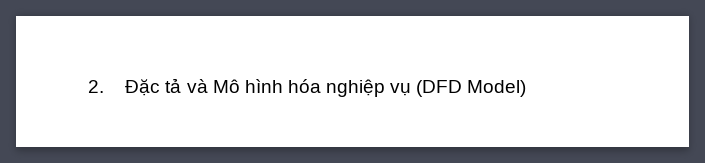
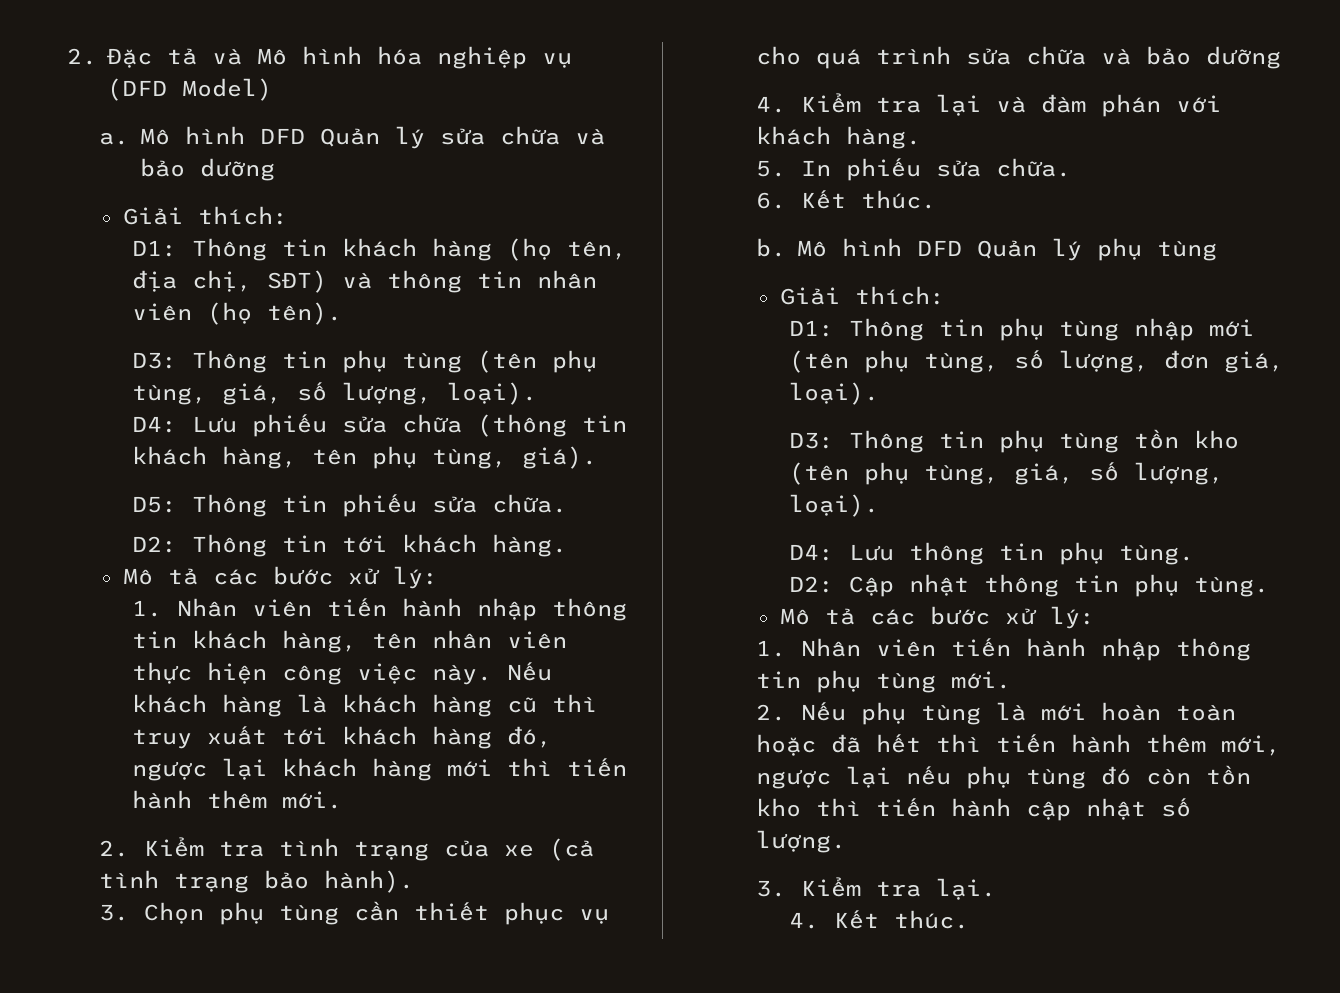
(527, 88) none -> [99,126,605,149] [139,158,275,181] [122,206,288,225] [131,238,627,261] [131,270,597,293] [131,302,342,325] [131,350,597,373] [131,382,537,405] [131,414,627,437] [131,446,597,469] [131,494,567,517] [131,534,567,557] [122,566,438,589] [131,598,627,621] [131,630,567,653] [131,662,552,685] [131,694,597,717] [131,726,552,749] [131,758,627,781] [131,790,342,809] [99,837,595,861] [99,870,415,893] [99,901,610,925] [756,46,1282,69] [756,93,1222,117] [756,126,922,149] [756,158,1072,181] [756,190,937,209] [756,238,1217,261] [779,286,945,305] [788,318,1254,341] [788,350,1284,373] [788,382,879,405] [788,429,1239,453] [788,462,1224,485] [788,494,879,517] [788,542,1194,565] [788,574,1269,597] [779,606,1095,629] [756,638,1252,661] [756,670,1012,693] [756,702,1237,725] [756,734,1282,756] [756,765,1252,789] [756,798,1192,821] [756,830,847,853] [756,877,997,900] [788,910,969,929] // a. Mô hình DFD Quản lý sửa chữa và bảo dưỡng // Giải thích: // D1: Thông tin khách hàng (họ tên, địa chị, SĐT) và thông tin nhân viên (họ tên). // D3: Thông tin phụ tùng (tên phụ tùng, giá, số lượng, loại). // D4: Lưu phiếu sửa chữa (thông tin khách hàng, tên phụ tùng, giá). // D5: Thông tin phiếu sửa chữa. // D2: Thông tin tới khách hàng. // Mô tả các bước xử lý: // 1. Nhân viên tiến hành nhập thông tin khách hàng, tên nhân viên thực hiện công việc này. Nếu khách hàng là khách hàng cũ thì truy xuất tới khách hàng đó, ngược lại khách hàng mới thì tiến hành thêm mới. // 2. Kiểm tra tình trạng của xe (cả tình trạng bảo hành). // 3. Chọn phụ tùng cần thiết phục vụ cho quá trình sửa chữa và bảo dưỡng // 4. Kiểm tra lại và đàm phán với khách hàng. // 5. In phiếu sửa chữa. // 6. Kết thúc. // b. Mô hình DFD Quản lý phụ tùng // Giải thích: // D1: Thông tin phụ tùng nhập mới (tên phụ tùng, số lượng, đơn giá, loại). // D3: Thông tin phụ tùng tồn kho (tên phụ tùng, giá, số lượng, loại). // D4: Lưu thông tin phụ tùng. // D2: Cập nhật thông tin phụ tùng. // Mô tả các bước xử lý: // 1. Nhân viên tiến hành nhập thông tin phụ tùng mới. // 2. Nếu phụ tùng là mới hoàn toàn hoặc đã hết thì tiến hành thêm mới, ngược lại nếu phụ tùng đó còn tồn kho thì tiến hành cập nhật số lượng. // 3. Kiểm tra lại. // 4. Kết thúc.

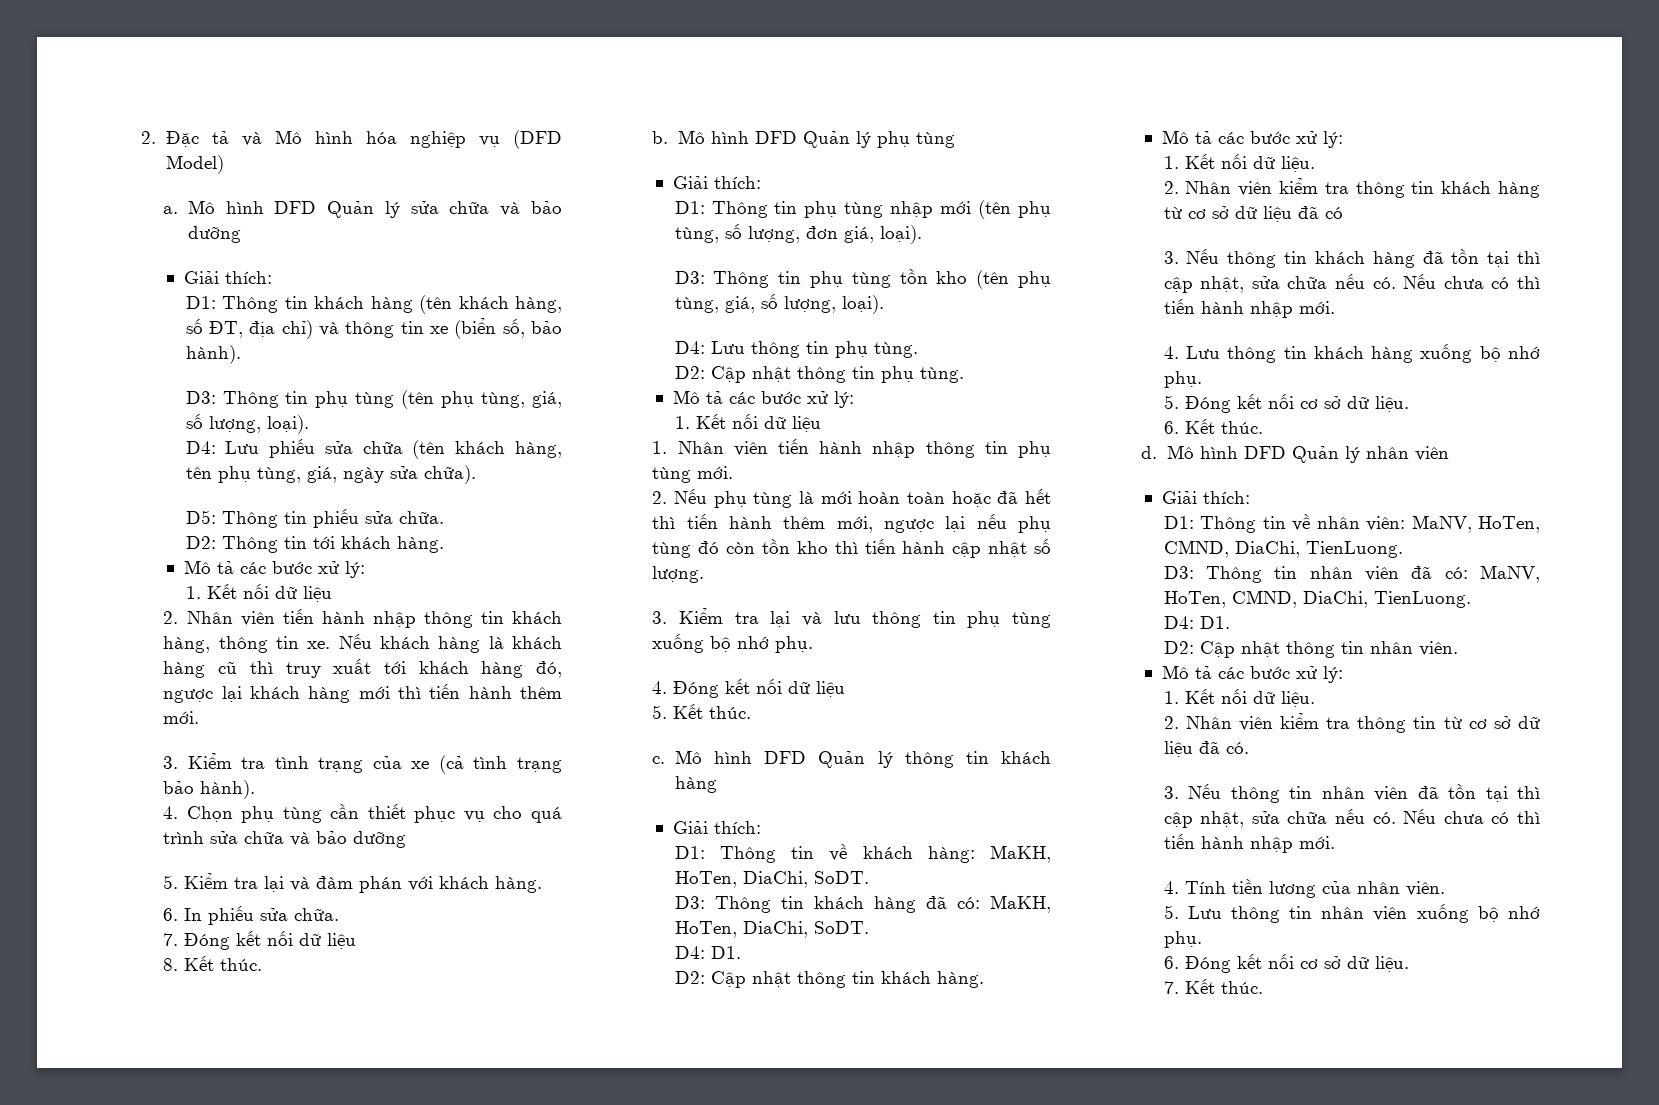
[506,238,627,261] [131,270,597,293] [131,302,342,325] (họ tên, địa chị, SĐT) và thông tin nhân viên (họ tên). -> [419,295,562,314] [185,318,562,339] [185,345,241,364] (tên khách hàng, số ĐT, địa chỉ) và thông tin xe (biển số, bảo hành).
[476,414,627,437] (thông tin -> [412,440,446,459] (tên
[521,446,597,469] giá). -> [306,465,476,484] giá, ngày sửa chữa).
(162, 608) none -> [206,583,332,602] [163,611,179,624] Kết nối dữ liệu // 2.
[371,630,567,649] [131,662,492,685] tên nhân viên thực hiện công việc này. -> [218,636,331,653] thông tin xe.
[99,840,130,857] 2. -> [163,756,179,769] 3.
[99,904,130,921] 3. -> [163,806,179,819] 4.
[756,96,787,113] 4. -> [163,875,179,889] 5.
[756,160,787,177] 5. -> [163,908,179,921] 6.
[756,192,787,209] 6. -> [163,930,357,950] [163,958,179,971] 7. Đóng kết nối dữ liệu // 8.
(1095, 617) none -> [674,413,821,432] // 1. Kết nối dữ liệu
[936,878,997,900] [788,912,819,929] lại. // 4. -> [770,611,1051,628] [652,633,814,653] [652,678,846,698] [652,703,752,719] [652,750,1051,768] [674,776,717,793] [673,821,762,834] [674,843,1051,863] [674,871,869,888] [674,895,1051,913] [674,921,869,938] [674,946,741,959] [674,971,984,988] [1162,130,1344,148] [1163,153,1315,172] [1163,178,1540,198] [1163,206,1343,222] [1163,248,1540,268] [1163,273,1540,293] [1163,298,1335,318] [1163,343,1540,363] [1163,371,1202,388] [1163,393,1409,413] [1163,418,1263,434] [1141,445,1449,463] [1162,491,1251,504] [1163,513,1540,533] [1163,540,1403,558] [1163,565,1540,583] [1163,590,1471,608] [1163,616,1230,629] [1163,641,1458,658] [1162,665,1344,683] [1163,688,1315,707] [1163,713,1540,733] [1163,741,1249,757] [1163,783,1540,803] [1163,808,1540,828] [1163,833,1335,853] [1163,878,1445,898] [1163,903,1540,923] [1163,931,1202,948] [1163,953,1409,973] [1163,981,1179,994] lại và lưu thông tin phụ tùng xuống bộ nhớ phụ. // 4. Đóng kết nối dữ liệu // 5. Kết thúc. // c. Mô hình DFD Quản lý thông tin khách hàng // Giải thích: // D1: Thông tin về khách hàng: MaKH, HoTen, DiaChi, SoDT. // D3: Thông tin khách hàng đã có: MaKH, HoTen, DiaChi, SoDT. // D4: D1. // D2: Cập nhật thông tin khách hàng. // Mô tả các bước xử lý: // 1. Kết nối dữ liệu. // 2. Nhân viên kiểm tra thông tin khách hàng từ cơ sở dữ liệu đã có // 3. Nếu thông tin khách hàng đã tồn tại thì cập nhật, sửa chữa nếu có. Nếu chưa có thì tiến hành nhập mới. // 4. Lưu thông tin khách hàng xuống bộ nhớ phụ. // 5. Đóng kết nối cơ sở dữ liệu. // 6. Kết thúc. // d. Mô hình DFD Quản lý nhân viên // Giải thích: // D1: Thông tin về nhân viên: MaNV, HoTen, CMND, DiaChi, TienLuong. // D3: Thông tin nhân viên đã có: MaNV, HoTen, CMND, DiaChi, TienLuong. // D4: D1. // D2: Cập nhật thông tin nhân viên. // Mô tả các bước xử lý: // 1. Kết nối dữ liệu. // 2. Nhân viên kiểm tra thông tin từ cơ sở dữ liệu đã có. // 3. Nếu thông tin nhân viên đã tồn tại thì cập nhật, sửa chữa nếu có. Nếu chưa có thì tiến hành nhập mới. // 4. Tính tiền lương của nhân viên. // 5. Lưu thông tin nhân viên xuống bộ nhớ phụ. // 6. Đóng kết nối cơ sở dữ liệu. // 7.

